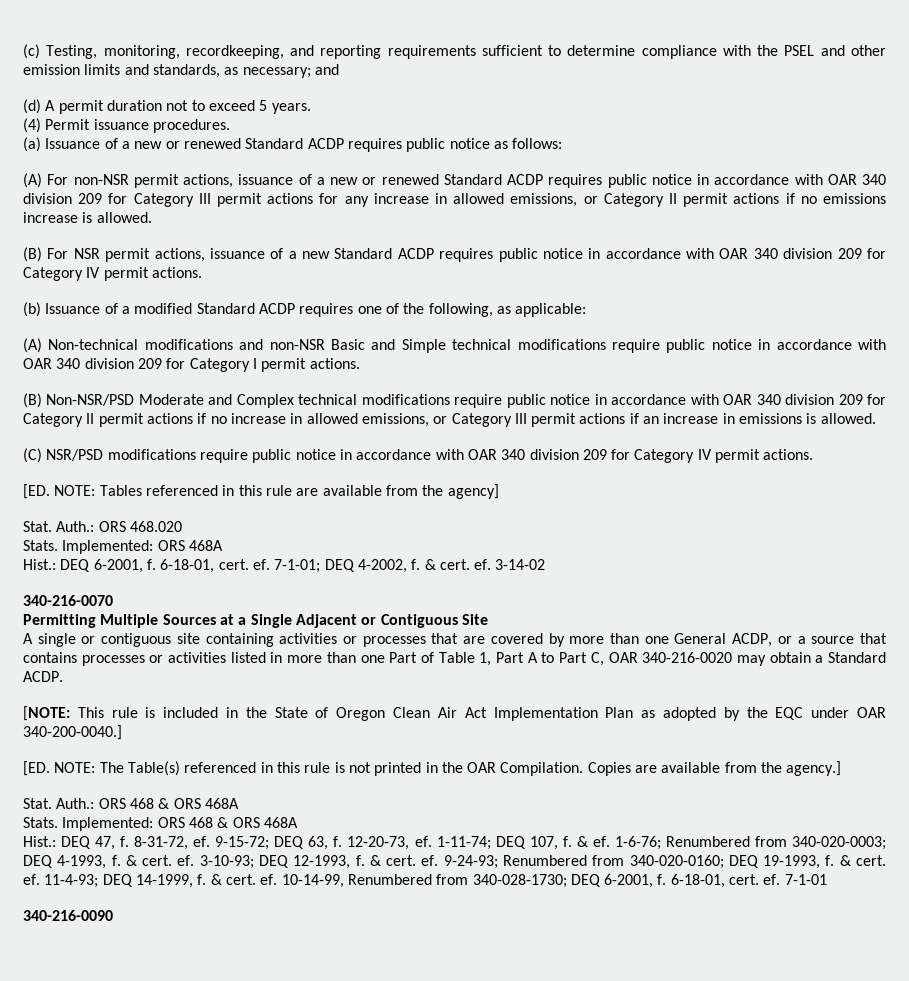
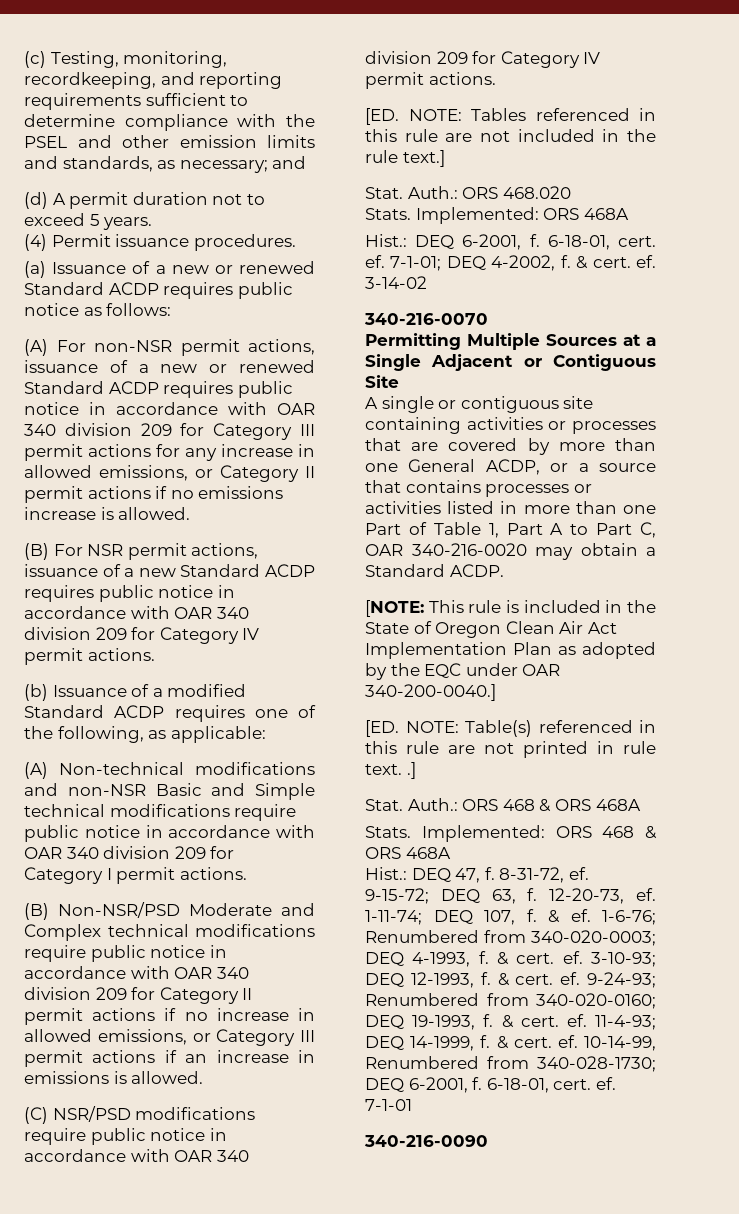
[322,484,499,499] available from the agency] -> [480,129,656,142] [365,150,445,167] not included in the rule text.]
[99,762,124,773] The -> (459, 727) none
[334,762,345,773] is -> [448,745,475,754] are
[441,761,842,776] the OAR Compilation. Copies are available from the agency.] -> [623,741,656,754] [365,762,416,779] rule text. .]

